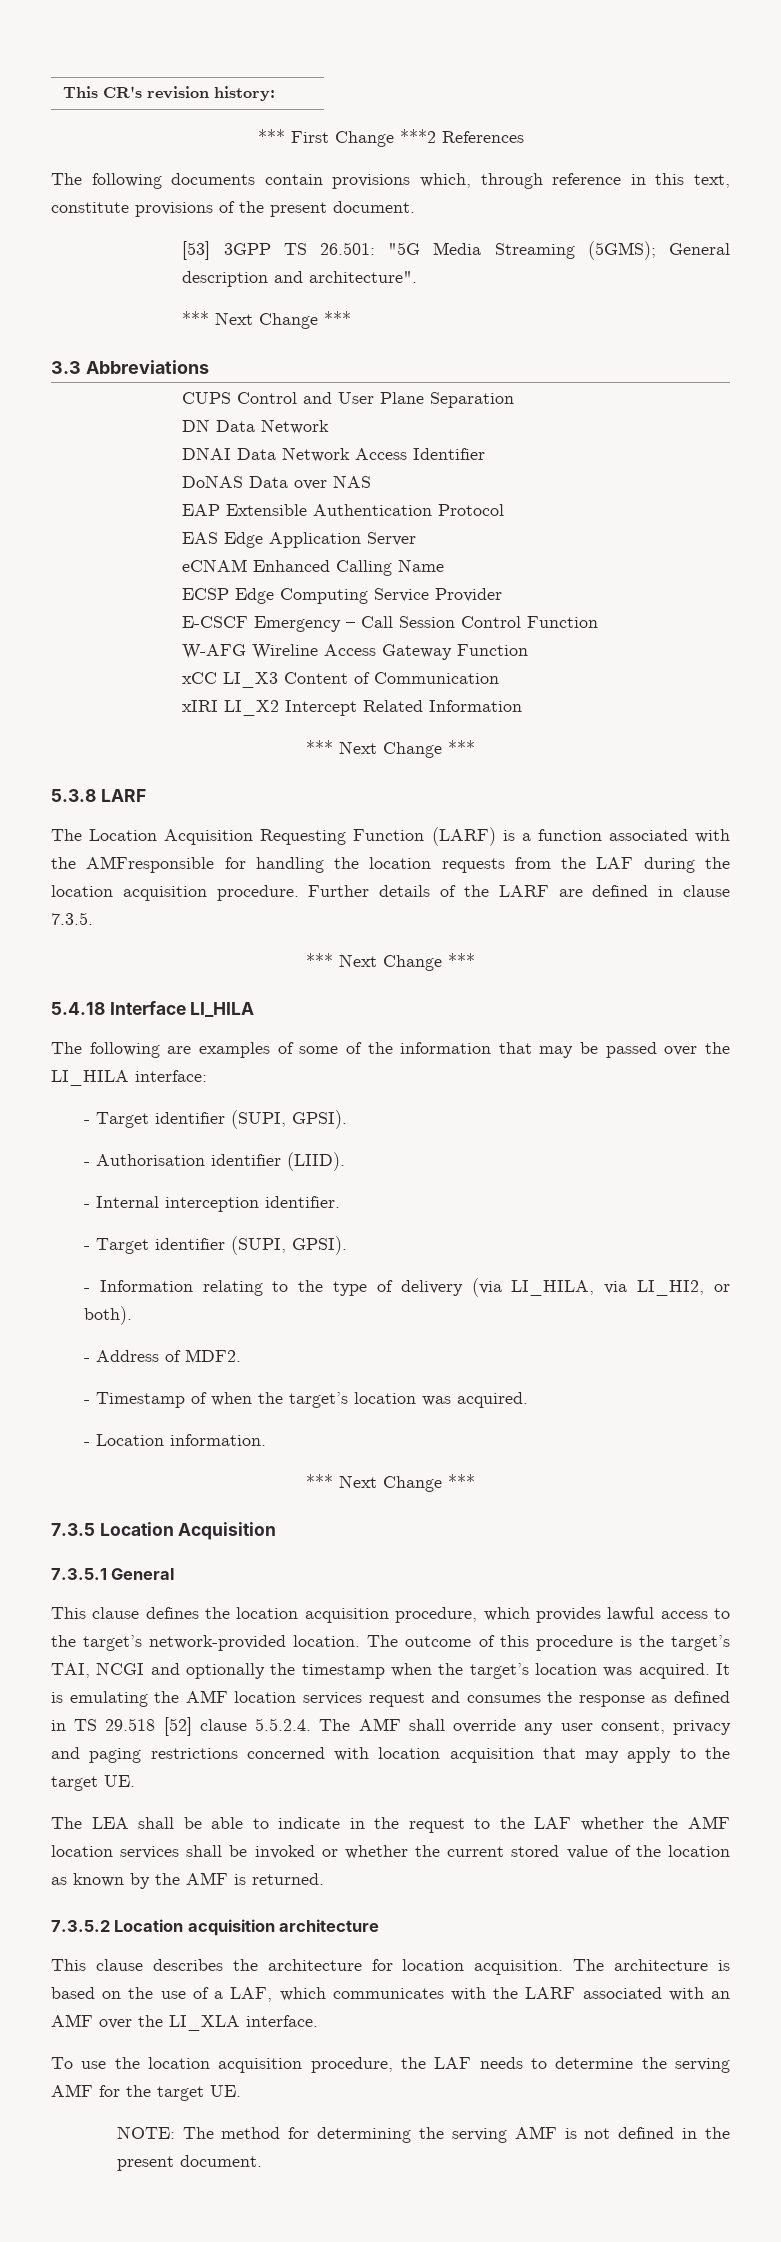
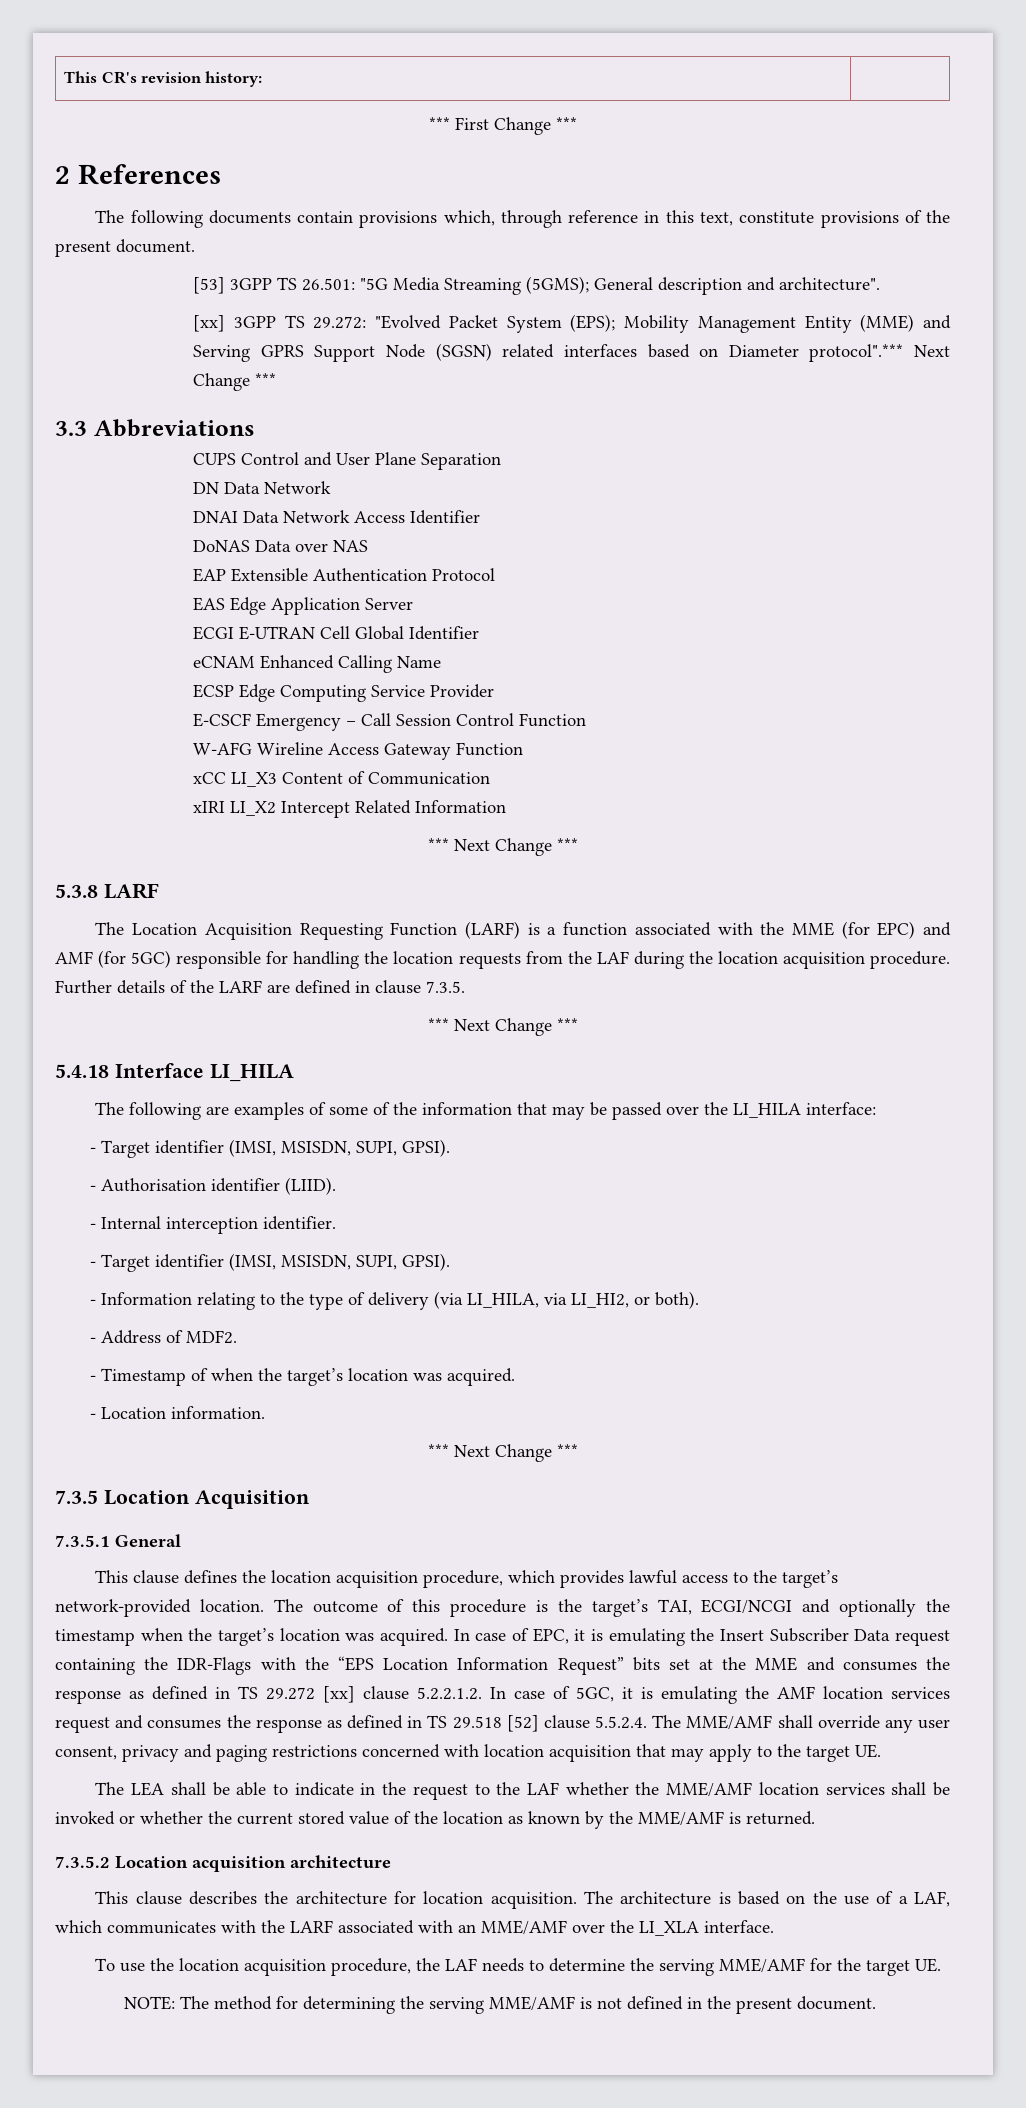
[399,129,436,143] ***2 -> [555,117,577,130] [55,166,70,184] *** // 2
[182,311,210,325] *** -> [193,314,951,333] [193,343,904,362] [xx] 3GPP TS 29.272: "Evolved Packet System (EPS); Mobility Management Entity (MME) and Serving GPRS Support Node (SGSN) related interfaces based on Diameter protocol".***
(417, 539) none -> [193,626,480,640] // ECGI E-UTRAN Cell Global Identifier
[86,856,215,873] AMFresponsible -> [791,921,951,939] [55,950,262,969] MME (for EPC) and AMF (for 5GC) responsible
[230,1110,286,1129] (SUPI, -> [228,1139,397,1157] (IMSI, MSISDN, SUPI,
[230,1236,286,1255] (SUPI, -> [228,1253,397,1271] (IMSI, MSISDN, SUPI,
[96,1662,145,1675] NCGI -> [701,1599,793,1614] ECGI/NCGI
[716,1663,731,1675] It -> [453,1628,950,1646] [55,1656,950,1675] [55,1686,633,1704] In case of EPC, it is emulating the Insert Subscriber Data request containing the IDR-Flags with the “EPS Location Information Request” bits set at the MME and consumes the response as defined in TS 29.272 [xx] clause 5.2.2.1.2. In case of 5GC, it
[358,1718,401,1731] AMF -> [686,1715,773,1730] MME/AMF
[688,1816,730,1829] AMF -> [666,1782,753,1797] MME/AMF
[186,1872,228,1885] AMF -> [638,1811,724,1826] MME/AMF
[51,2014,93,2027] AMF -> [481,1920,567,1935] MME/AMF
[51,2084,93,2097] AMF -> [719,1958,806,1973] MME/AMF
[514,2126,557,2139] AMF -> [489,1996,576,2011] MME/AMF

